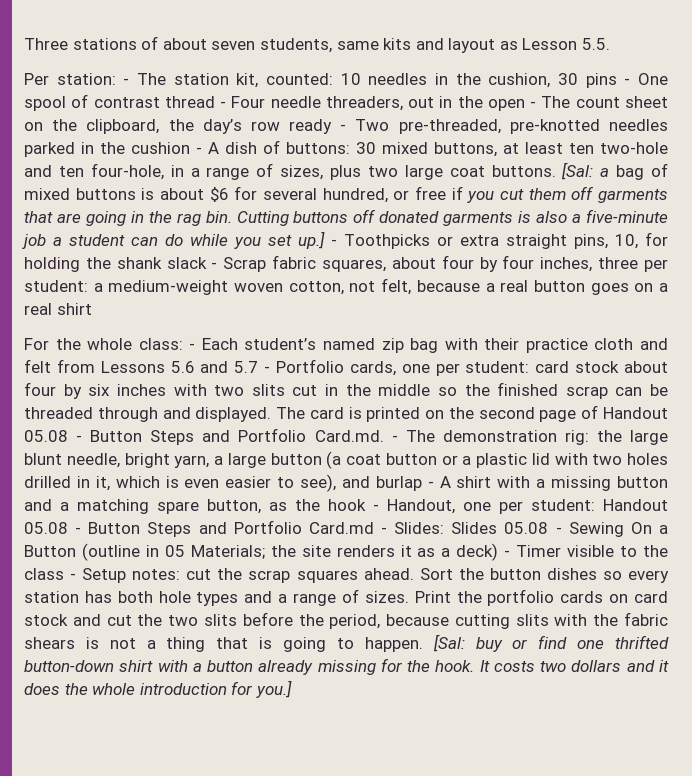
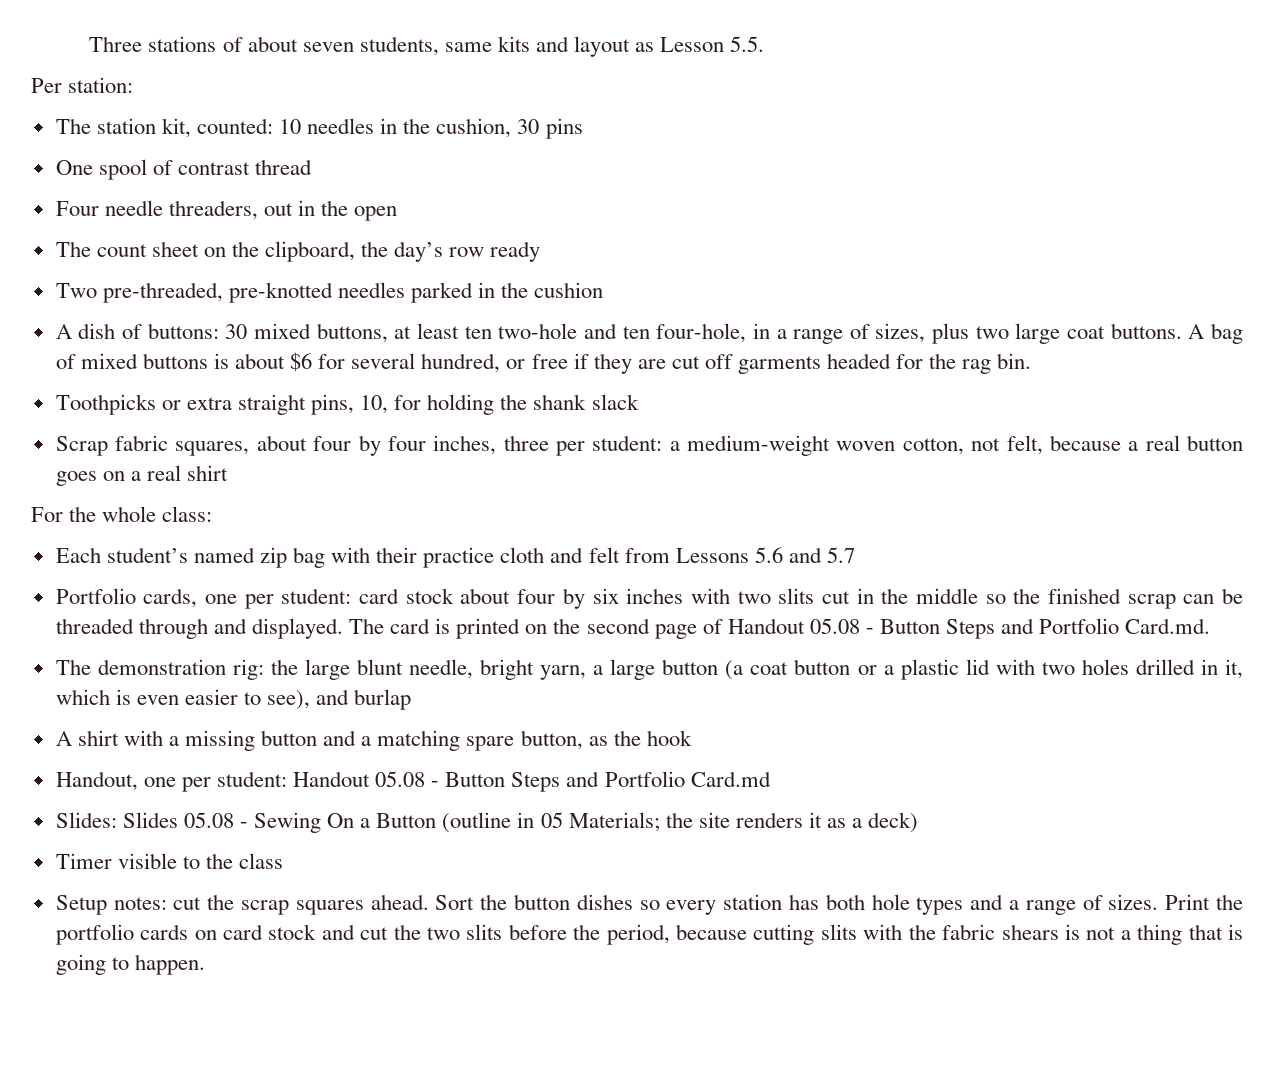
[123,78,130,85] - -> (134, 85) //
[624,78,631,85] - -> (583, 128) //
[220,101,227,108] - -> (313, 167) //
[530,101,537,108] - -> (398, 213) //
[340,124,347,131] - -> (541, 251) //
[196,147,202,154] - -> (604, 290) //
[561,162,610,180] [Sal: a -> [1188,324,1205,339] A
[467,186,668,203] [24,209,668,226] [22,231,337,249] you cut them off garments that are going in the rag bin. Cutting buttons off donated garments is also a five-minute job a student can do while you set up.] - -> [593,353,1032,374] they are cut off garments headed for the rag bin. //
[211,262,218,269] - -> (639, 402) //
[189,343,196,350] - -> (213, 514) //
[264,366,271,373] - -> (855, 555) //
[391,435,398,442] - -> (1211, 626) //
[427,481,434,488] - -> (412, 699) //
[373,504,379,511] - -> (692, 738) //
[381,527,388,534] - -> (771, 779) //
[504,550,511,557] - -> (919, 822) //
[70,573,77,580] - -> (284, 861) //
[432,634,669,652] [24,658,669,675] [24,680,292,698] [Sal: buy or find one thrifted button-down shirt with a button already missing for the hook. It costs two dollars and it does the whole introduction for you.] -> (205, 964) none

